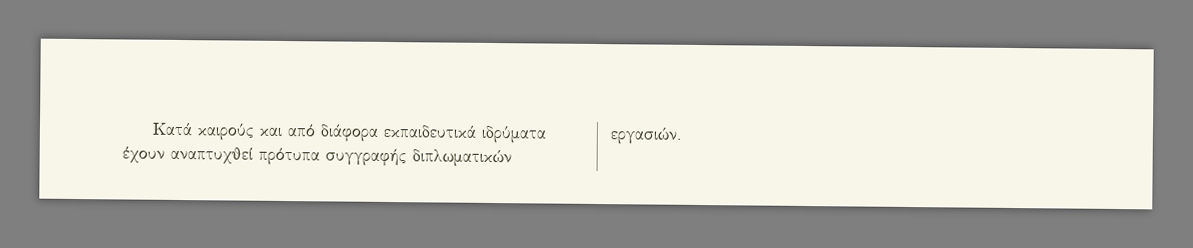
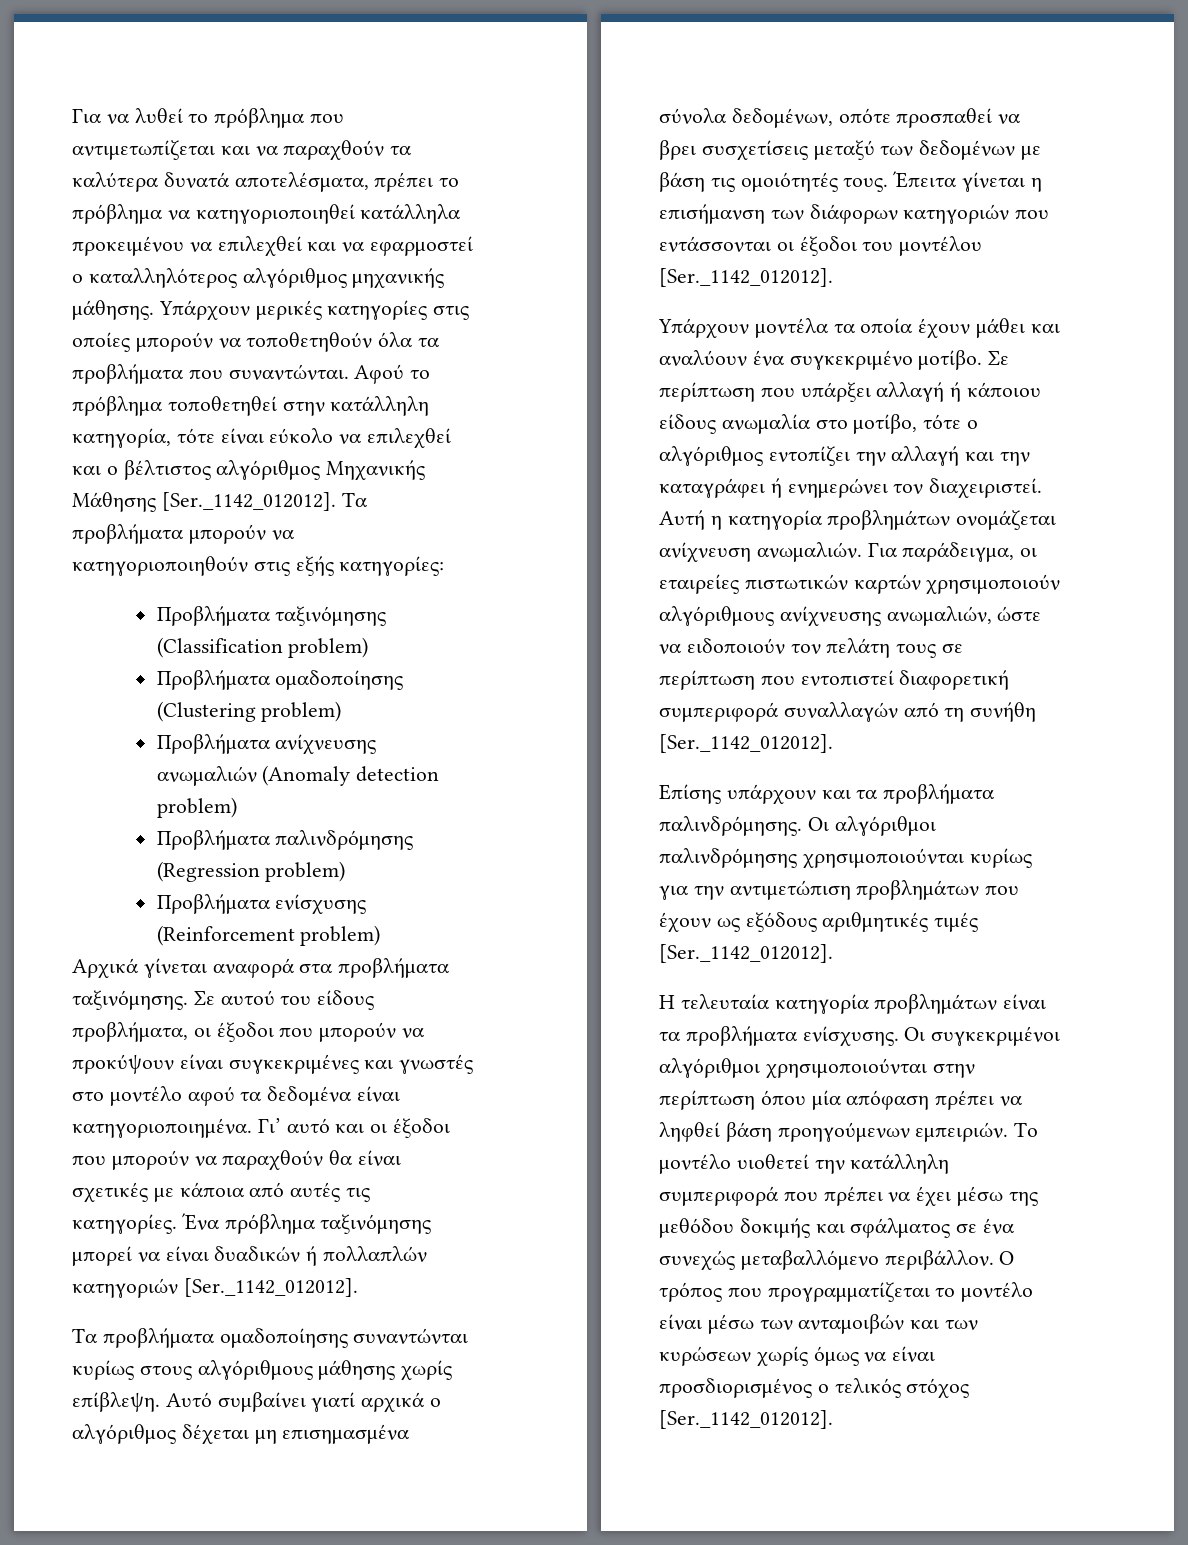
[151,122,546,144] [122,146,512,168] [610,127,682,145] Κατά καιρούς και από διάφορα εκπαιδευτικά ιδρύματα έχουν αναπτυχθεί πρότυπα συγγραφής διπλωματικών εργασιών. -> [72,108,345,128] [72,140,413,161] [72,172,460,192] [72,204,462,224] [72,236,474,257] [72,268,445,289] [72,300,470,321] [72,332,441,352] [72,364,431,384] [72,396,430,416] [72,428,452,449] [72,460,426,481] [72,492,368,512] [72,524,295,544] [72,556,445,576] [156,606,387,626] [156,637,369,658] [156,670,404,690] [156,701,342,722] [156,734,377,755] [156,765,440,786] [156,797,237,818] [156,830,414,850] [156,861,346,882] [156,894,367,915] [156,925,381,946] [72,958,451,979] [72,990,375,1010] [72,1022,426,1042] [72,1054,474,1074] [72,1086,401,1106] [72,1118,451,1138] [72,1150,402,1171] [72,1182,371,1203] [72,1213,432,1234] [72,1246,428,1266] [72,1278,358,1298] [72,1328,469,1348] [72,1360,453,1381] [72,1392,442,1413] [72,1424,411,1445] [659,108,1022,128] [659,140,1042,161] [659,171,1042,192] [659,204,1050,224] [659,236,983,256] [659,268,833,287] [658,318,1060,339] [659,350,1010,370] [659,382,1042,402] [659,414,979,434] [659,446,1031,466] [659,478,1043,499] [659,510,1057,530] [659,542,1038,563] [659,574,1061,595] [659,606,1042,627] [659,638,964,658] [659,670,1010,690] [659,702,1037,722] [659,734,833,753] [659,784,996,805] [659,816,936,836] [659,848,1032,869] [659,880,1020,900] [659,912,979,933] [659,944,833,963] [659,994,1047,1014] [659,1026,1061,1047] [659,1058,975,1079] [659,1090,1024,1110] [659,1122,1039,1142] [659,1154,950,1174] [659,1186,1038,1207] [659,1218,1016,1238] [659,1250,1015,1271] [659,1282,1034,1302] [659,1314,979,1334] [659,1346,936,1367] [659,1378,970,1399] [659,1410,833,1429] Για να λυθεί το πρόβλημα που αντιμετωπίζεται και να παραχθούν τα καλύτερα δυνατά αποτελέσματα, πρέπει το πρόβλημα να κατηγοριοποιηθεί κατάλληλα προκειμένου να επιλεχθεί και να εφαρμοστεί ο καταλληλότερος αλγόριθμος μηχανικής μάθησης. Υπάρχουν μερικές κατηγορίες στις οποίες μπορούν να τοποθετηθούν όλα τα προβλήματα που συναντώνται. Αφού το πρόβλημα τοποθετηθεί στην κατάλληλη κατηγορία, τότε είναι εύκολο να επιλεχθεί και ο βέλτιστος αλγόριθμος Μηχανικής Μάθησης [Ser._1142_012012]. Τα προβλήματα μπορούν να κατηγοριοποιηθούν στις εξής κατηγορίες: // Προβλήματα ταξινόμησης (Classification problem) // Προβλήματα ομαδοποίησης (Clustering problem) // Προβλήματα ανίχνευσης ανωμαλιών (Anomaly detection problem) // Προβλήματα παλινδρόμησης (Regression problem) // Προβλήματα ενίσχυσης (Reinforcement problem) // Αρχικά γίνεται αναφορά στα προβλήματα ταξινόμησης. Σε αυτού του είδους προβλήματα, οι έξοδοι που μπορούν να προκύψουν είναι συγκεκριμένες και γνωστές στο μοντέλο αφού τα δεδομένα είναι κατηγοριοποιημένα. Γι’ αυτό και οι έξοδοι που μπορούν να παραχθούν θα είναι σχετικές με κάποια από αυτές τις κατηγορίες. Ένα πρόβλημα ταξινόμησης μπορεί να είναι δυαδικών ή πολλαπλών κατηγοριών [Ser._1142_012012]. // Τα προβλήματα ομαδοποίησης συναντώνται κυρίως στους αλγόριθμους μάθησης χωρίς επίβλεψη. Αυτό συμβαίνει γιατί αρχικά ο αλγόριθμος δέχεται μη επισημασμένα σύνολα δεδομένων, οπότε προσπαθεί να βρει συσχετίσεις μεταξύ των δεδομένων με βάση τις ομοιότητές τους. Έπειτα γίνεται η επισήμανση των διάφορων κατηγοριών που εντάσσονται οι έξοδοι του μοντέλου [Ser._1142_012012]. // Υπάρχουν μοντέλα τα οποία έχουν μάθει και αναλύουν ένα συγκεκριμένο μοτίβο. Σε περίπτωση που υπάρξει αλλαγή ή κάποιου είδους ανωμαλία στο μοτίβο, τότε ο αλγόριθμος εντοπίζει την αλλαγή και την καταγράφει ή ενημερώνει τον διαχειριστεί. Αυτή η κατηγορία προβλημάτων ονομάζεται ανίχνευση ανωμαλιών. Για παράδειγμα, οι εταιρείες πιστωτικών καρτών χρησιμοποιούν αλγόριθμους ανίχνευσης ανωμαλιών, ώστε να ειδοποιούν τον πελάτη τους σε περίπτωση που εντοπιστεί διαφορετική συμπεριφορά συναλλαγών από τη συνήθη [Ser._1142_012012]. // Επίσης υπάρχουν και τα προβλήματα παλινδρόμησης. Οι αλγόριθμοι παλινδρόμησης χρησιμοποιούνται κυρίως για την αντιμετώπιση προβλημάτων που έχουν ως εξόδους αριθμητικές τιμές [Ser._1142_012012]. // Η τελευταία κατηγορία προβλημάτων είναι τα προβλήματα ενίσχυσης. Οι συγκεκριμένοι αλγόριθμοι χρησιμοποιούνται στην περίπτωση όπου μία απόφαση πρέπει να ληφθεί βάση προηγούμενων εμπειριών. Το μοντέλο υιοθετεί την κατάλληλη συμπεριφορά που πρέπει να έχει μέσω της μεθόδου δοκιμής και σφάλματος σε ένα συνεχώς μεταβαλλόμενο περιβάλλον. Ο τρόπος που προγραμματίζεται το μοντέλο είναι μέσω των ανταμοιβών και των κυρώσεων χωρίς όμως να είναι προσδιορισμένος ο τελικός στόχος [Ser._1142_012012].

